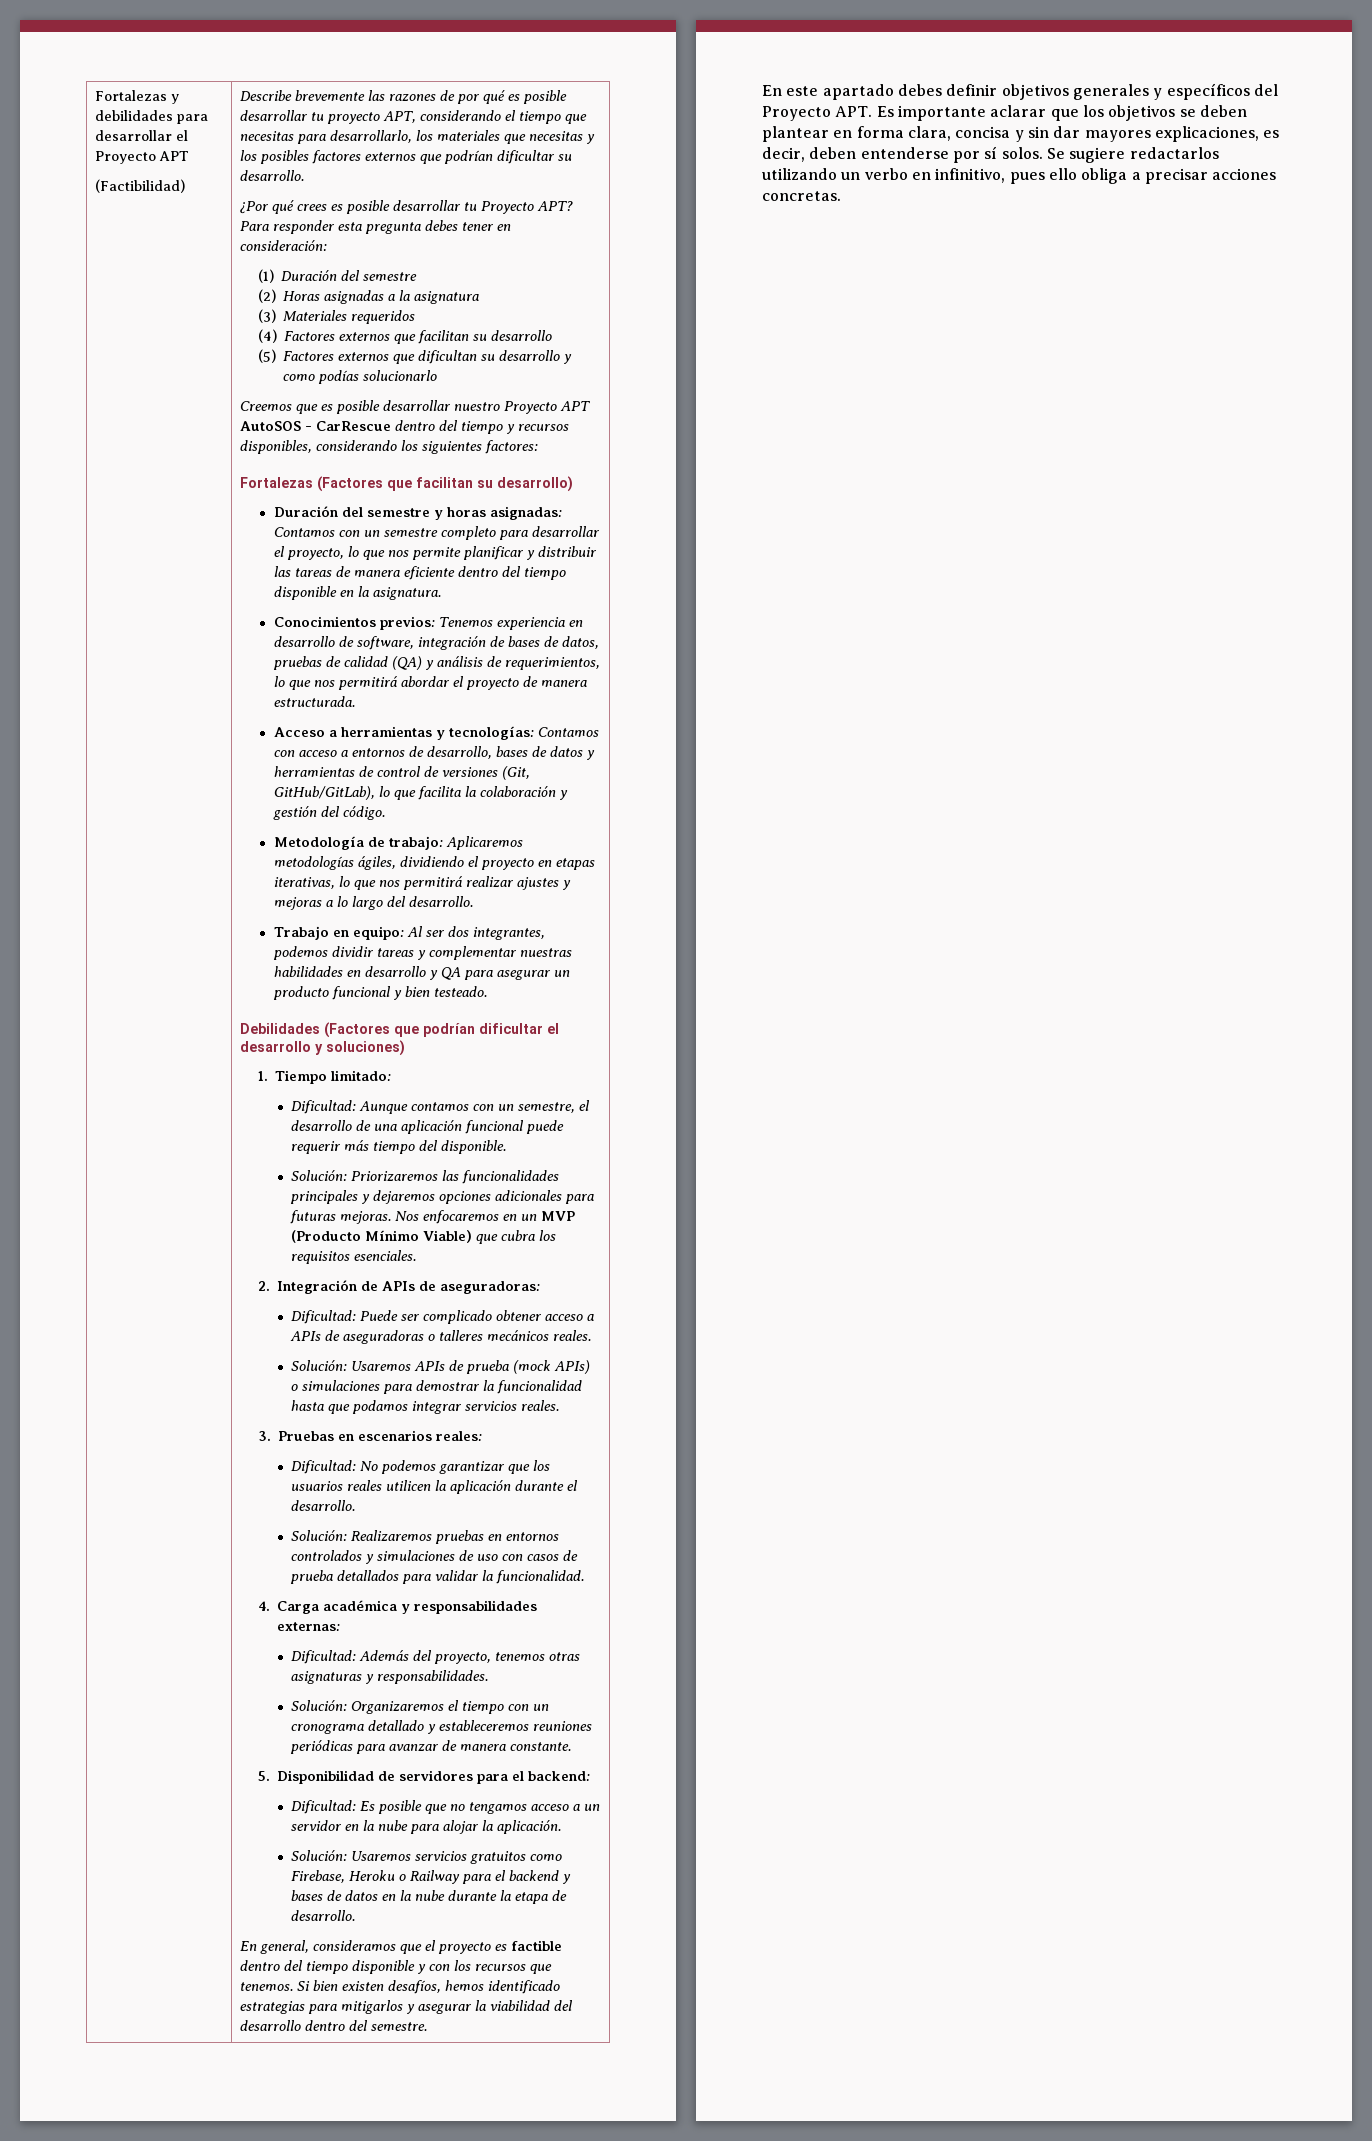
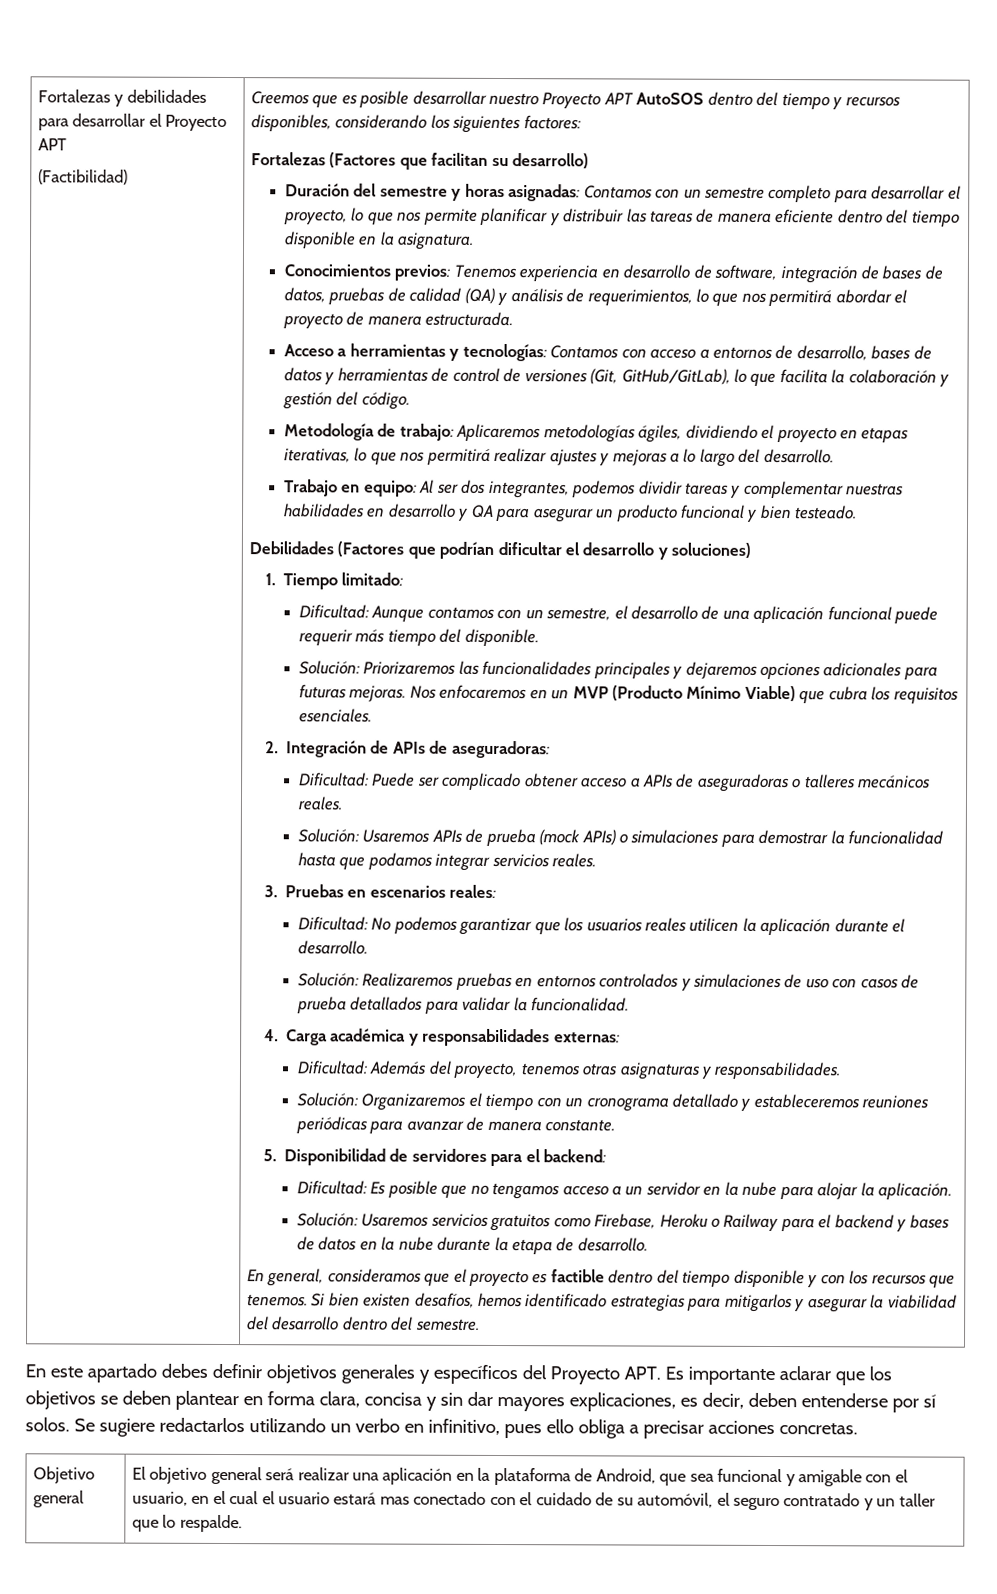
[239,90,567,104] [239,110,587,124] [239,130,595,144] [239,150,572,164] [239,170,304,181] [239,200,573,214] [239,220,511,234] [239,240,327,251] [257,269,417,283] [257,289,479,304] [257,309,415,324] [257,329,552,344] [257,349,572,364] [282,370,437,384] Describe brevemente las razones de por qué es posible desarrollar tu proyecto APT, considerando el tiempo que necesitas para desarrollarlo, los materiales que necesitas y los posibles factores externos que podrían dificultar su desarrollo. // ¿Por qué crees es posible desarrollar tu Proyecto APT? Para responder esta pregunta debes tener en consideración: // (1) Duración del semestre // (2) Horas asignadas a la asignatura // (3) Materiales requeridos // (4) Factores externos que facilitan su desarrollo // (5) Factores externos que dificultan su desarrollo y como podías solucionarlo // -> (128, 177) none
[304,421,391,431] - CarRescue -> (705, 98) none
(841, 196) none -> [32,1466,95,1484] [32,1490,84,1508] [131,1466,908,1487] [131,1490,936,1511] [131,1514,242,1533] // Objetivo general | El objetivo general será realizar una aplicación en la plataforma de Android, que sea funcional y amigable con el usuario, en el cual el usuario estará mas conectado con el cuidado de su automóvil, el seguro contratado y un taller que lo respalde.

